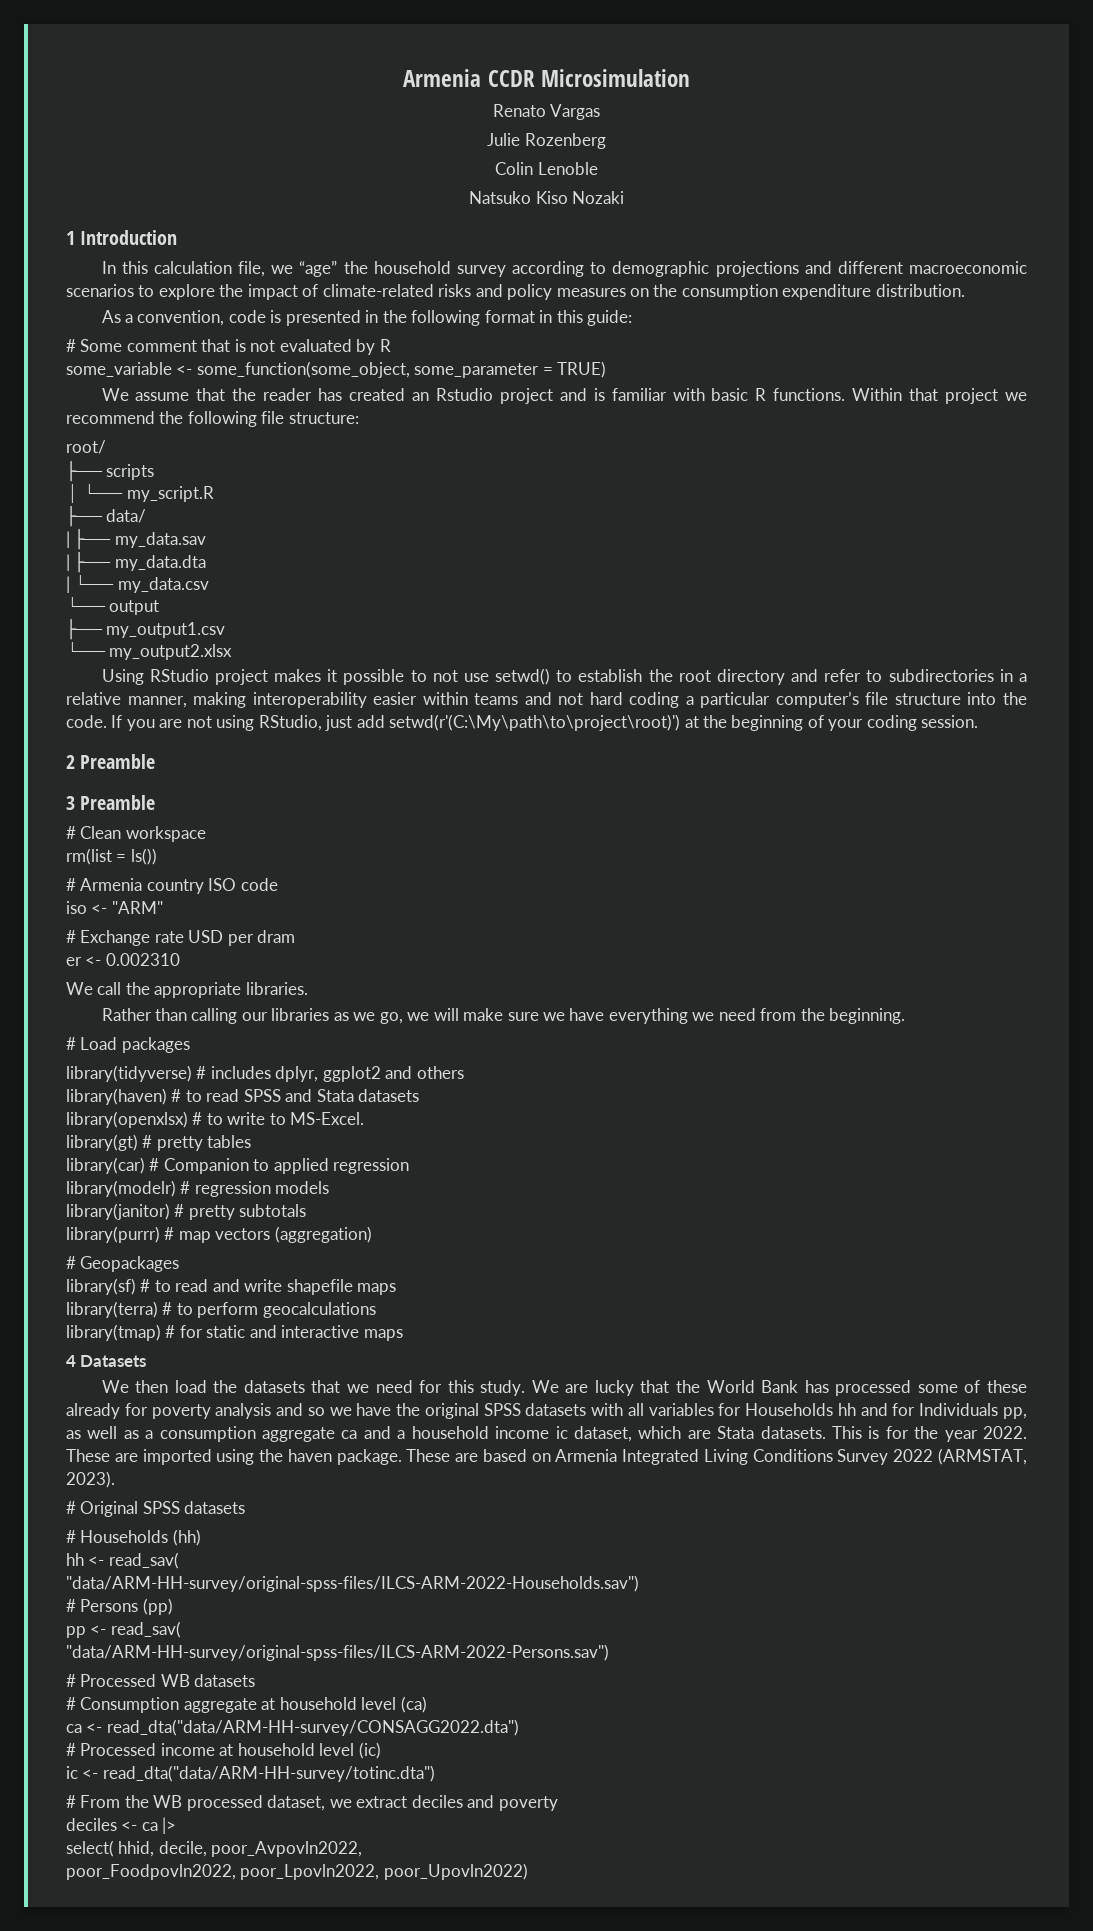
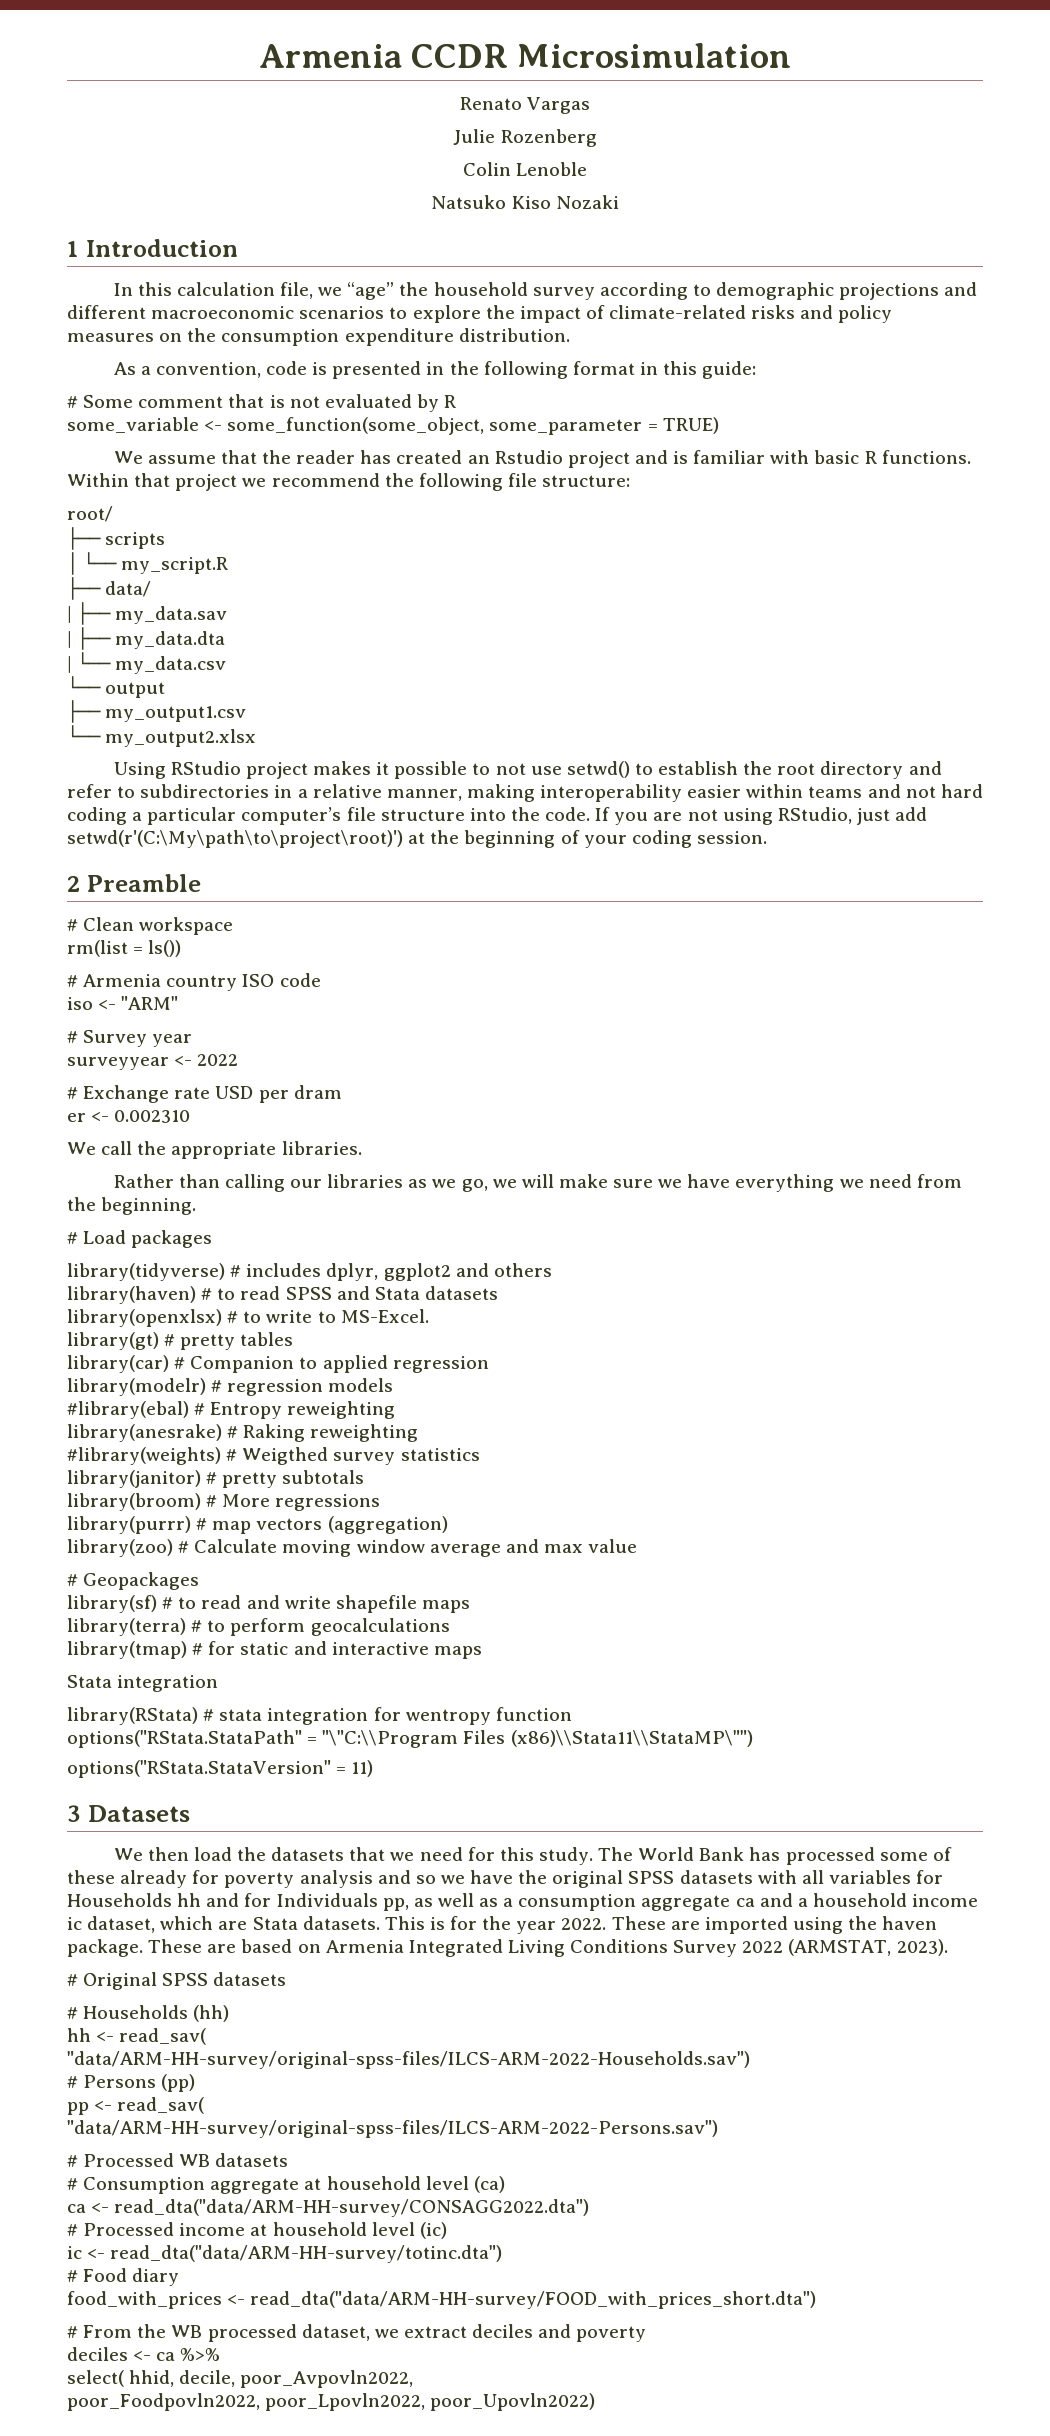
[66,795,156,810] // 3 Preamble -> (201, 883) none
(163, 907) none -> [67,1030,193,1047] [67,1054,239,1070] // # Survey year // surveyyear <- 2022
(330, 1187) none -> [67,1401,396,1419] [67,1424,419,1442] [67,1447,480,1465] // #library(ebal) # Entropy reweighting // library(anesrake) # Raking reweighting // #library(weights) # Weigthed survey statistics
(307, 1210) none -> [67,1493,381,1511] // library(broom) # More regressions
(372, 1234) none -> [67,1539,638,1557] // library(zoo) # Calculate moving window average and max value
[66,1355,76,1367] 4 -> [67,1675,219,1692] [67,1707,572,1725] [67,1730,753,1748] [67,1760,374,1778] [67,1805,81,1822] Stata integration // library(RStata) # stata integration for wentropy function // options("RStata.StataPath" = "\"C:\\Program Files (x86)\\Stata11\\StataMP\"") // options("RStata.StataVersion" = 11) // 3
[531,1380,701,1396] We are lucky that the -> [598,1847,634,1861] The
(435, 1773) none -> [67,2268,180,2286] [67,2291,817,2309] // # Food diary // food_with_prices <- read_dta("data/ARM-HH-survey/FOOD_with_prices_short.dta")
[162,1817,177,1834] |> -> [180,2348,221,2361] %>%

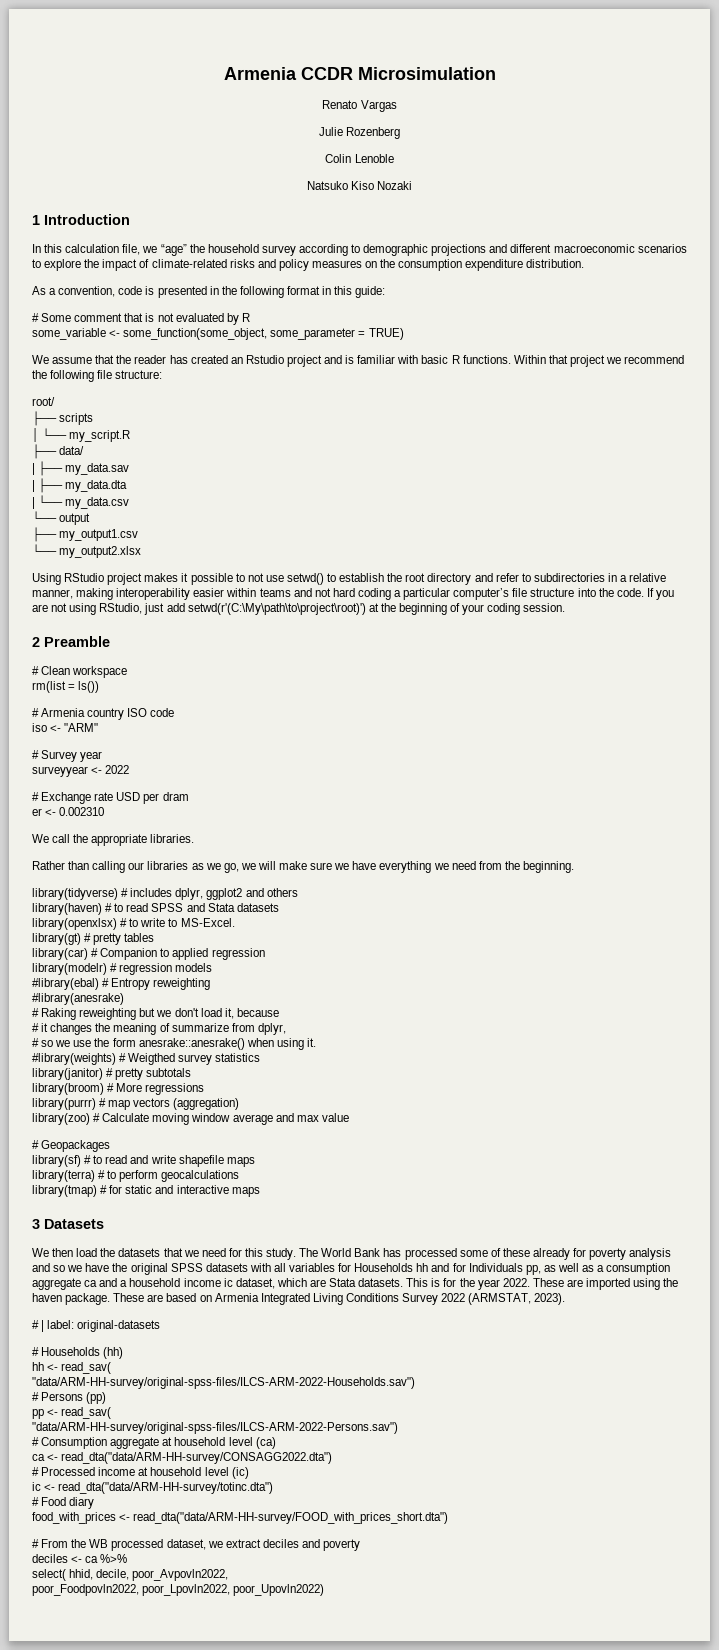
[67,1230,213,1248] // # Load packages -> (574, 867) none
[67,1424,222,1442] library(anesrake) -> [32,993,124,1005] #library(anesrake) //
(419, 1433) none -> [139,1008,279,1019] [32,1023,286,1035] [32,1038,316,1050] but we don't load it, because // # it changes the meaning of summarize from dplyr, // # so we use the form anesrake::anesrake() when using it.
[67,1675,219,1692] [67,1707,572,1725] [67,1730,753,1748] [67,1760,374,1778] // Stata integration // library(RStata) # stata integration for wentropy function // options("RStata.StataPath" = "\"C:\\Program Files (x86)\\Stata11\\StataMP\"") // options("RStata.StataVersion" = 11) -> (260, 1192) none
[83,1972,287,1990] Original SPSS datasets -> [41,1320,161,1332] | label: original-datasets
[67,2153,289,2167] // # Processed WB datasets -> (398, 1428) none

